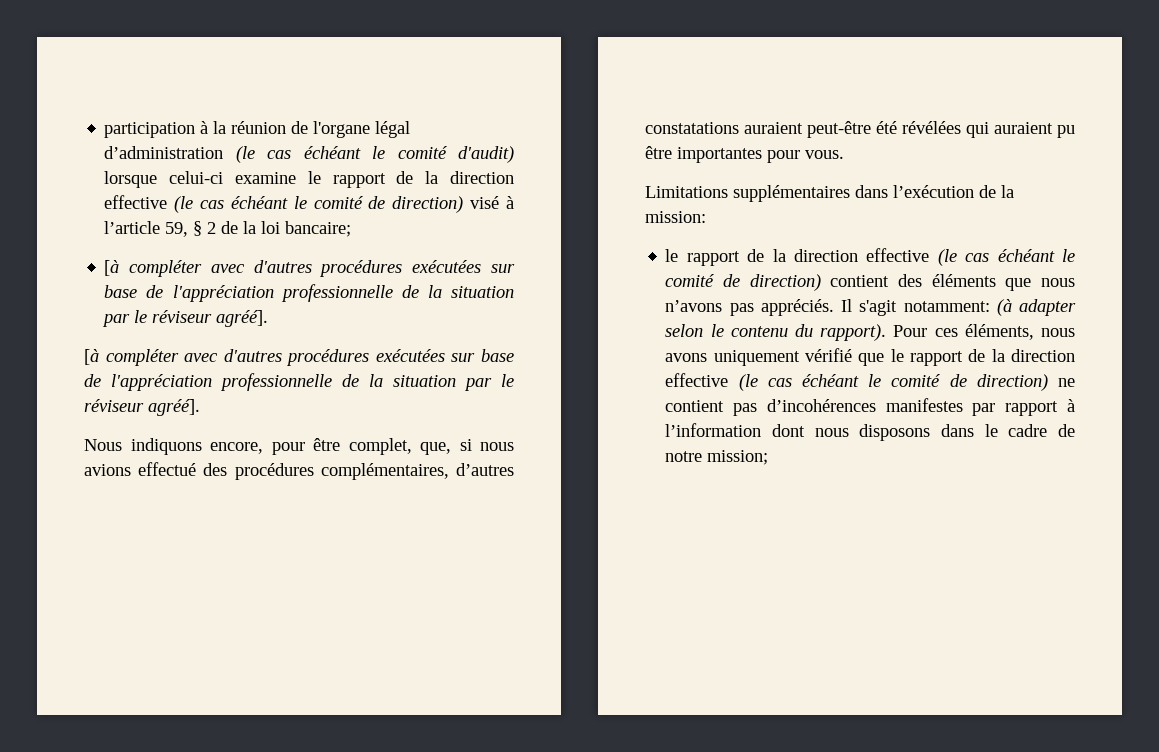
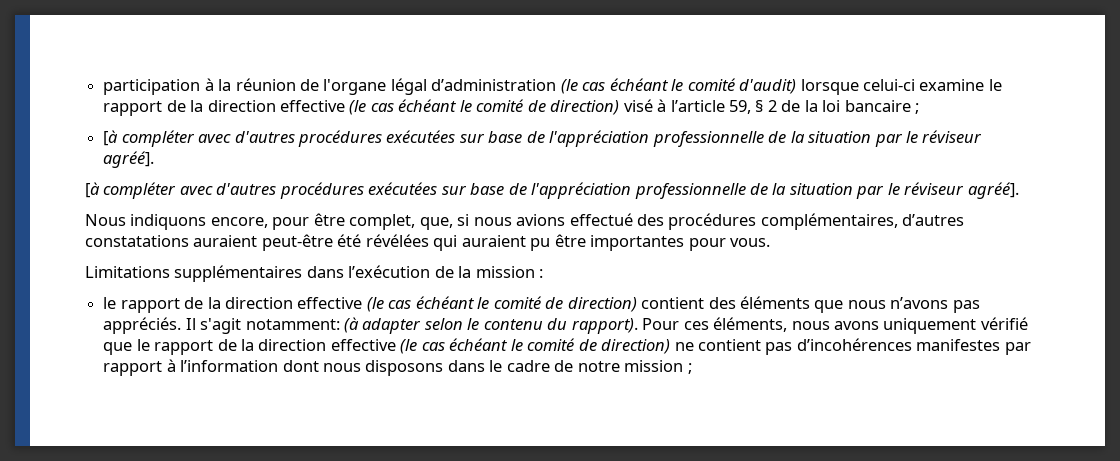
[285,221,352,237] bancaire; -> [844,100,920,114] bancaire ;
[645,211,706,223] mission: -> [475,266,544,278] mission :
[707,450,769,465] mission; -> [624,360,692,374] mission ;

